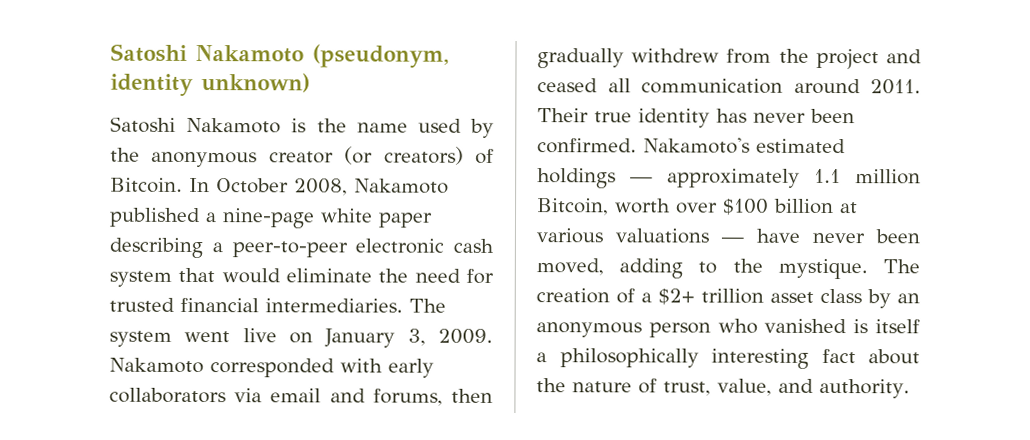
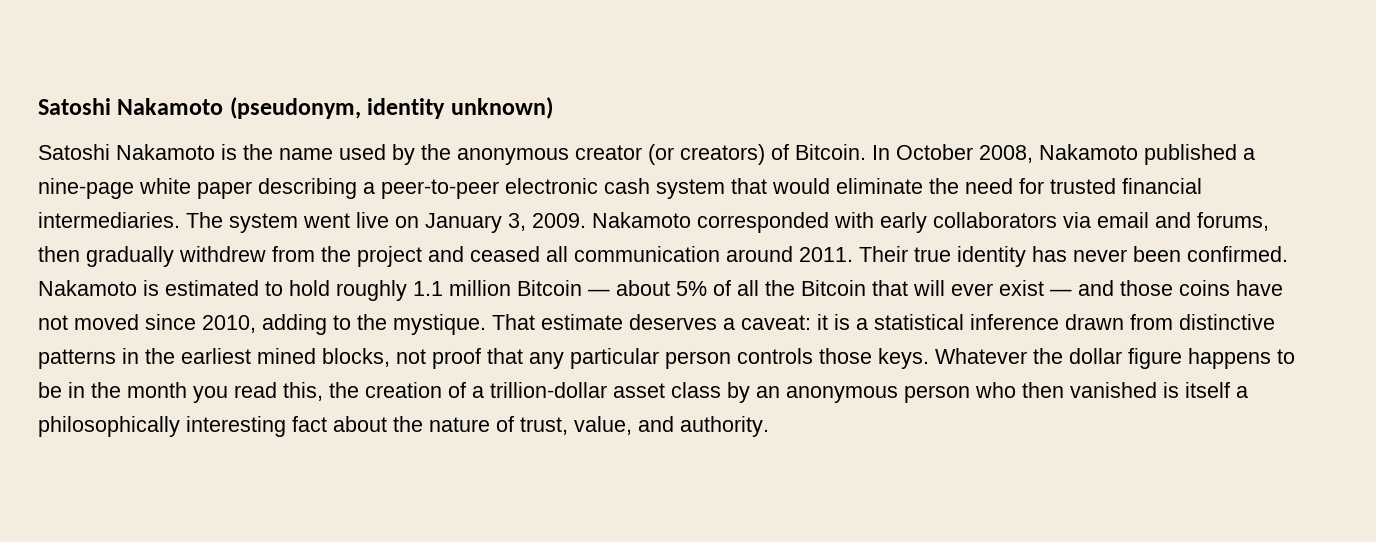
[643,137,846,154] [537,168,921,189] [537,198,858,216] [536,228,920,244] [536,258,920,280] Nakamoto's estimated holdings — approximately 1.1 million Bitcoin, worth over $100 billion at various valuations — have never been moved, adding to the mystique. The -> [38,280,1283,301] [38,314,1275,335] [38,348,1295,369] [38,382,359,403] Nakamoto is estimated to hold roughly 1.1 million Bitcoin — about 5% of all the Bitcoin that will ever exist — and those coins have not moved since 2010, adding to the mystique. That estimate deserves a caveat: it is a statistical inference drawn from distinctive patterns in the earliest mined blocks, not proof that any particular person controls those keys. Whatever the dollar figure happens to be in the month you read this, the
[658,288,764,305] $2+ trillion -> [490,382,607,398] trillion-dollar
(758, 326) none -> [1022,382,1064,398] then

